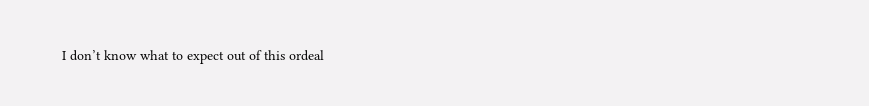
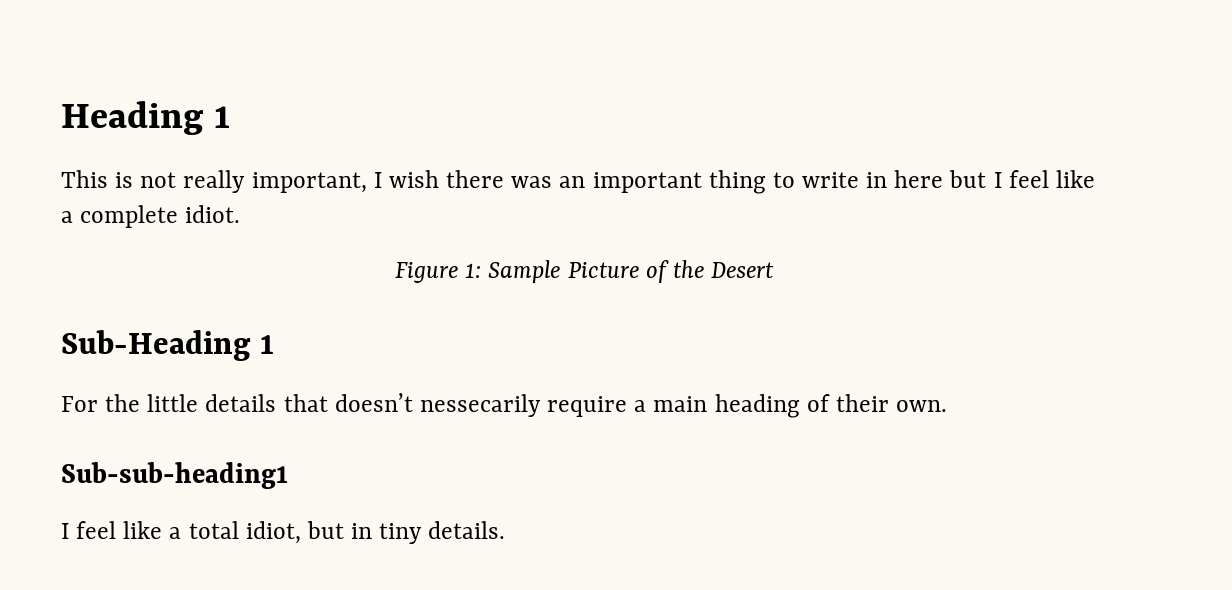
[62,50,324,64] I don’t know what to expect out of this ordeal -> [61,101,231,135] [61,170,1095,194] [61,205,241,228] [395,260,774,283] [61,330,274,361] [61,393,948,418] [61,462,288,489] [61,521,506,544] Heading 1 // This is not really important, I wish there was an important thing to write in here but I feel like a complete idiot. // Figure 1: Sample Picture of the Desert // Sub-Heading 1 // For the little details that doesn’t nessecarily require a main heading of their own. // Sub-sub-heading1 // I feel like a total idiot, but in tiny details.

